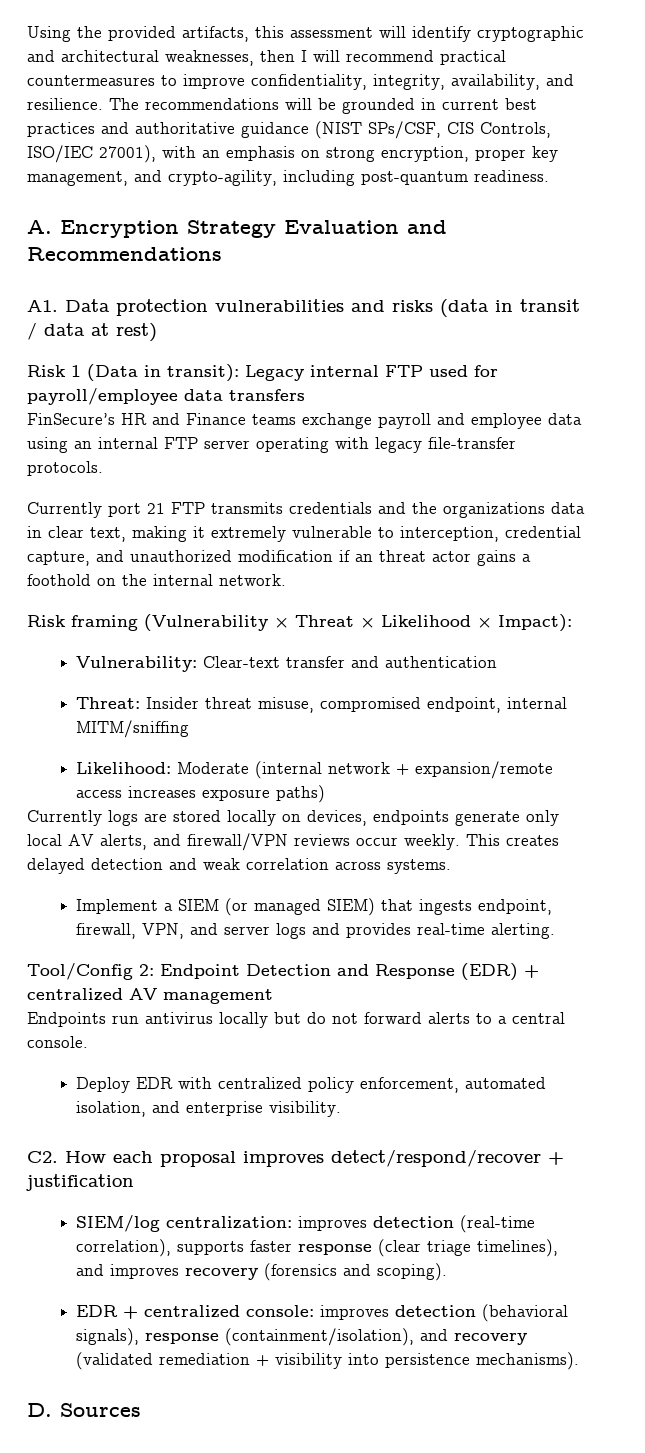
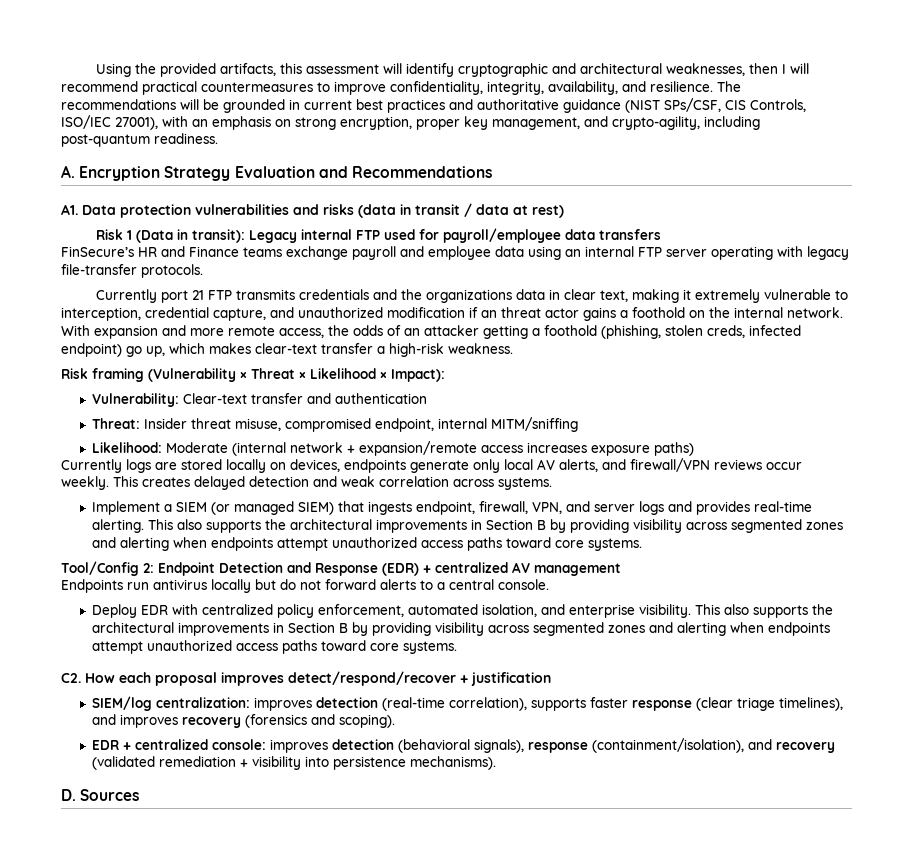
(286, 580) none -> [61,325,801,339] [61,343,513,357] With expansion and more remote access, the odds of an attacker getting a foothold (phishing, stolen creds, infected endpoint) go up, which makes clear-text transfer a high-risk weakness.
(556, 931) none -> [147,519,843,533] [91,537,642,551] This also supports the architectural improvements in Section B by providing visibility across segmented zones and alerting when endpoints attempt unauthorized access paths toward core systems.
(342, 1109) none -> [694,604,833,618] [91,622,830,636] [91,640,457,654] This also supports the architectural improvements in Section B by providing visibility across segmented zones and alerting when endpoints attempt unauthorized access paths toward core systems.

